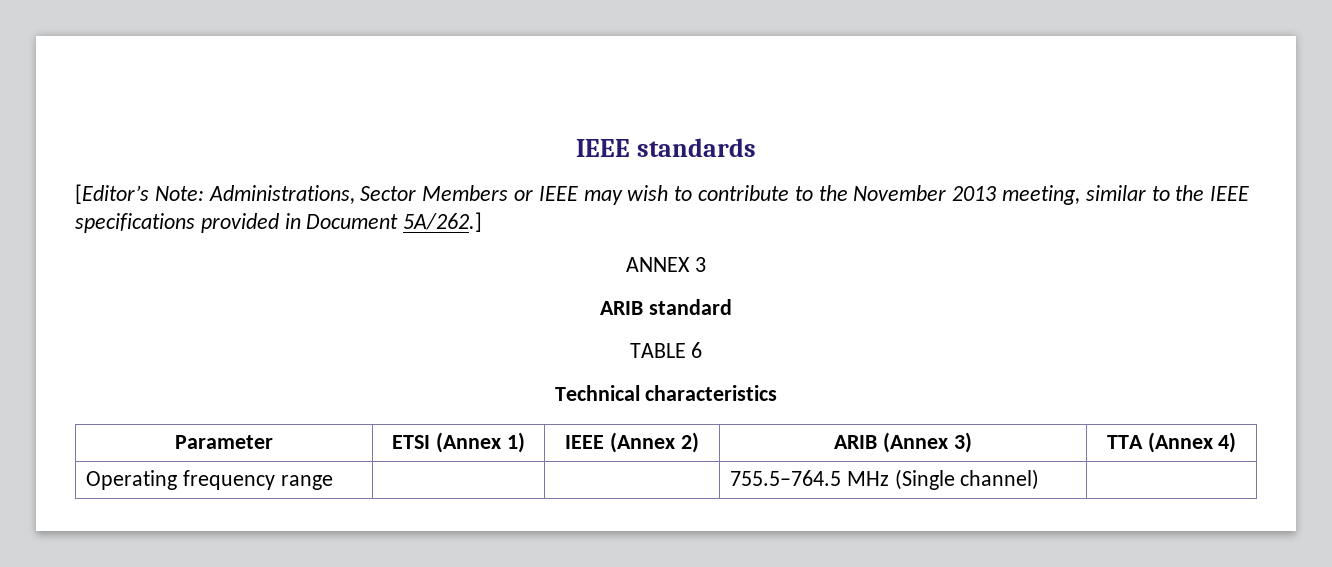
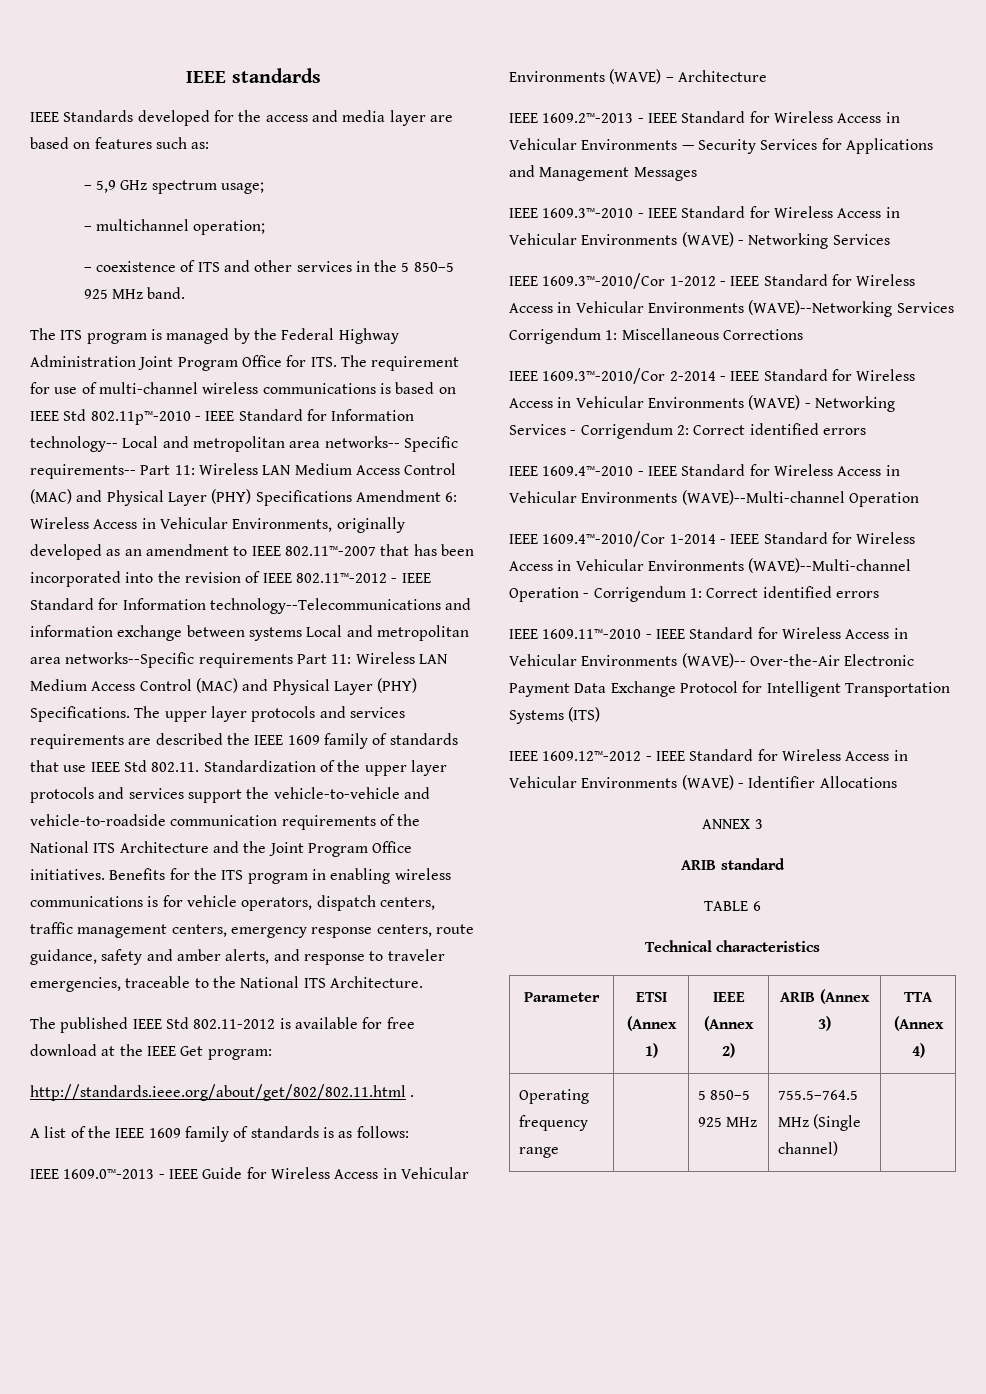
[75,184,1250,205] [75,212,483,233] [Editor’s Note: Administrations, Sector Members or IEEE may wish to contribute to the November 2013 meeting, similar to the IEEE specifications provided in Document 5A/262.] -> [30,110,453,126] [30,137,210,149] [83,180,264,194] [83,219,266,235] [83,260,454,272] [83,287,186,299] [30,328,399,344] [30,355,460,371] [30,382,456,394] [30,409,415,425] [30,436,458,452] [30,463,457,479] [30,489,458,506] [30,517,405,533] [30,544,474,560] [30,571,431,587] [30,598,472,614] [30,625,469,641] [30,652,448,668] [30,678,418,695] [30,706,405,722] [30,733,458,749] [30,760,447,776] [30,787,430,803] [30,814,421,830] [30,841,413,857] [30,868,451,884] [30,895,435,911] [30,922,474,938] [30,949,445,965] [30,976,423,992] [30,1017,415,1033] [30,1044,272,1060] [30,1084,415,1101] [30,1126,409,1142] [30,1167,469,1179] [509,69,767,84] [509,111,900,123] [509,138,933,154] [509,165,697,181] [509,206,900,218] [509,232,890,249] [509,273,916,289] [509,300,954,317] [509,328,803,344] [509,368,916,384] [509,395,895,412] [509,423,866,439] [509,464,900,476] [509,490,919,507] [509,531,916,547] [509,558,912,573] [509,586,879,602] [509,627,908,639] [509,653,915,668] [509,681,950,697] [509,707,601,724] [509,749,908,761] [509,775,897,790] IEEE Standards developed for the access and media layer are based on features such as: // – 5,9 GHz spectrum usage; // – multichannel operation; // – coexistence of ITS and other services in the 5 850–5 925 MHz band. // The ITS program is managed by the Federal Highway Administration Joint Program Office for ITS. The requirement for use of multi-channel wireless communications is based on IEEE Std 802.11p™-2010 - IEEE Standard for Information technology-- Local and metropolitan area networks-- Specific requirements-- Part 11: Wireless LAN Medium Access Control (MAC) and Physical Layer (PHY) Specifications Amendment 6: Wireless Access in Vehicular Environments, originally developed as an amendment to IEEE 802.11™-2007 that has been incorporated into the revision of IEEE 802.11™-2012 - IEEE Standard for Information technology--Telecommunications and information exchange between systems Local and metropolitan area networks--Specific requirements Part 11: Wireless LAN Medium Access Control (MAC) and Physical Layer (PHY) Specifications. The upper layer protocols and services requirements are described the IEEE 1609 family of standards that use IEEE Std 802.11. Standardization of the upper layer protocols and services support the vehicle-to-vehicle and vehicle-to-roadside communication requirements of the National ITS Architecture and the Joint Program Office initiatives. Benefits for the ITS program in enabling wireless communications is for vehicle operators, dispatch centers, traffic management centers, emergency response centers, route guidance, safety and amber alerts, and response to traveler emergencies, traceable to the National ITS Architecture. // The published IEEE Std 802.11-2012 is available for free download at the IEEE Get program: // http://standards.ieee.org/about/get/802/802.11.html . // A list of the IEEE 1609 family of standards is as follows: // IEEE 1609.0™-2013 - IEEE Guide for Wireless Access in Vehicular Environments (WAVE) – Architecture // IEEE 1609.2™-2013 - IEEE Standard for Wireless Access in Vehicular Environments — Security Services for Applications and Management Messages // IEEE 1609.3™-2010 - IEEE Standard for Wireless Access in Vehicular Environments (WAVE) - Networking Services // IEEE 1609.3™-2010/Cor 1-2012 - IEEE Standard for Wireless Access in Vehicular Environments (WAVE)--Networking Services Corrigendum 1: Miscellaneous Corrections // IEEE 1609.3™-2010/Cor 2-2014 - IEEE Standard for Wireless Access in Vehicular Environments (WAVE) - Networking Services - Corrigendum 2: Correct identified errors // IEEE 1609.4™-2010 - IEEE Standard for Wireless Access in Vehicular Environments (WAVE)--Multi-channel Operation // IEEE 1609.4™-2010/Cor 1-2014 - IEEE Standard for Wireless Access in Vehicular Environments (WAVE)--Multi-channel Operation - Corrigendum 1: Correct identified errors // IEEE 1609.11™-2010 - IEEE Standard for Wireless Access in Vehicular Environments (WAVE)-- Over-the-Air Electronic Payment Data Exchange Protocol for Intelligent Transportation Systems (ITS) // IEEE 1609.12™-2012 - IEEE Standard for Wireless Access in Vehicular Environments (WAVE) - Identifier Allocations
(333, 482) none -> [698,1090,751,1100] [698,1117,758,1127] 5 850–5 925 MHz

